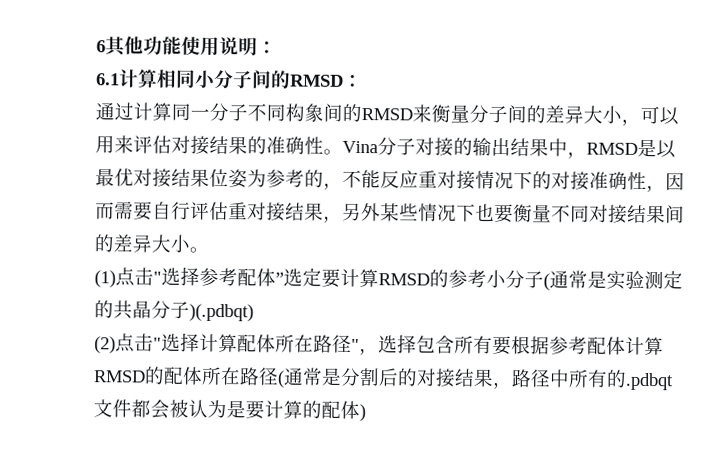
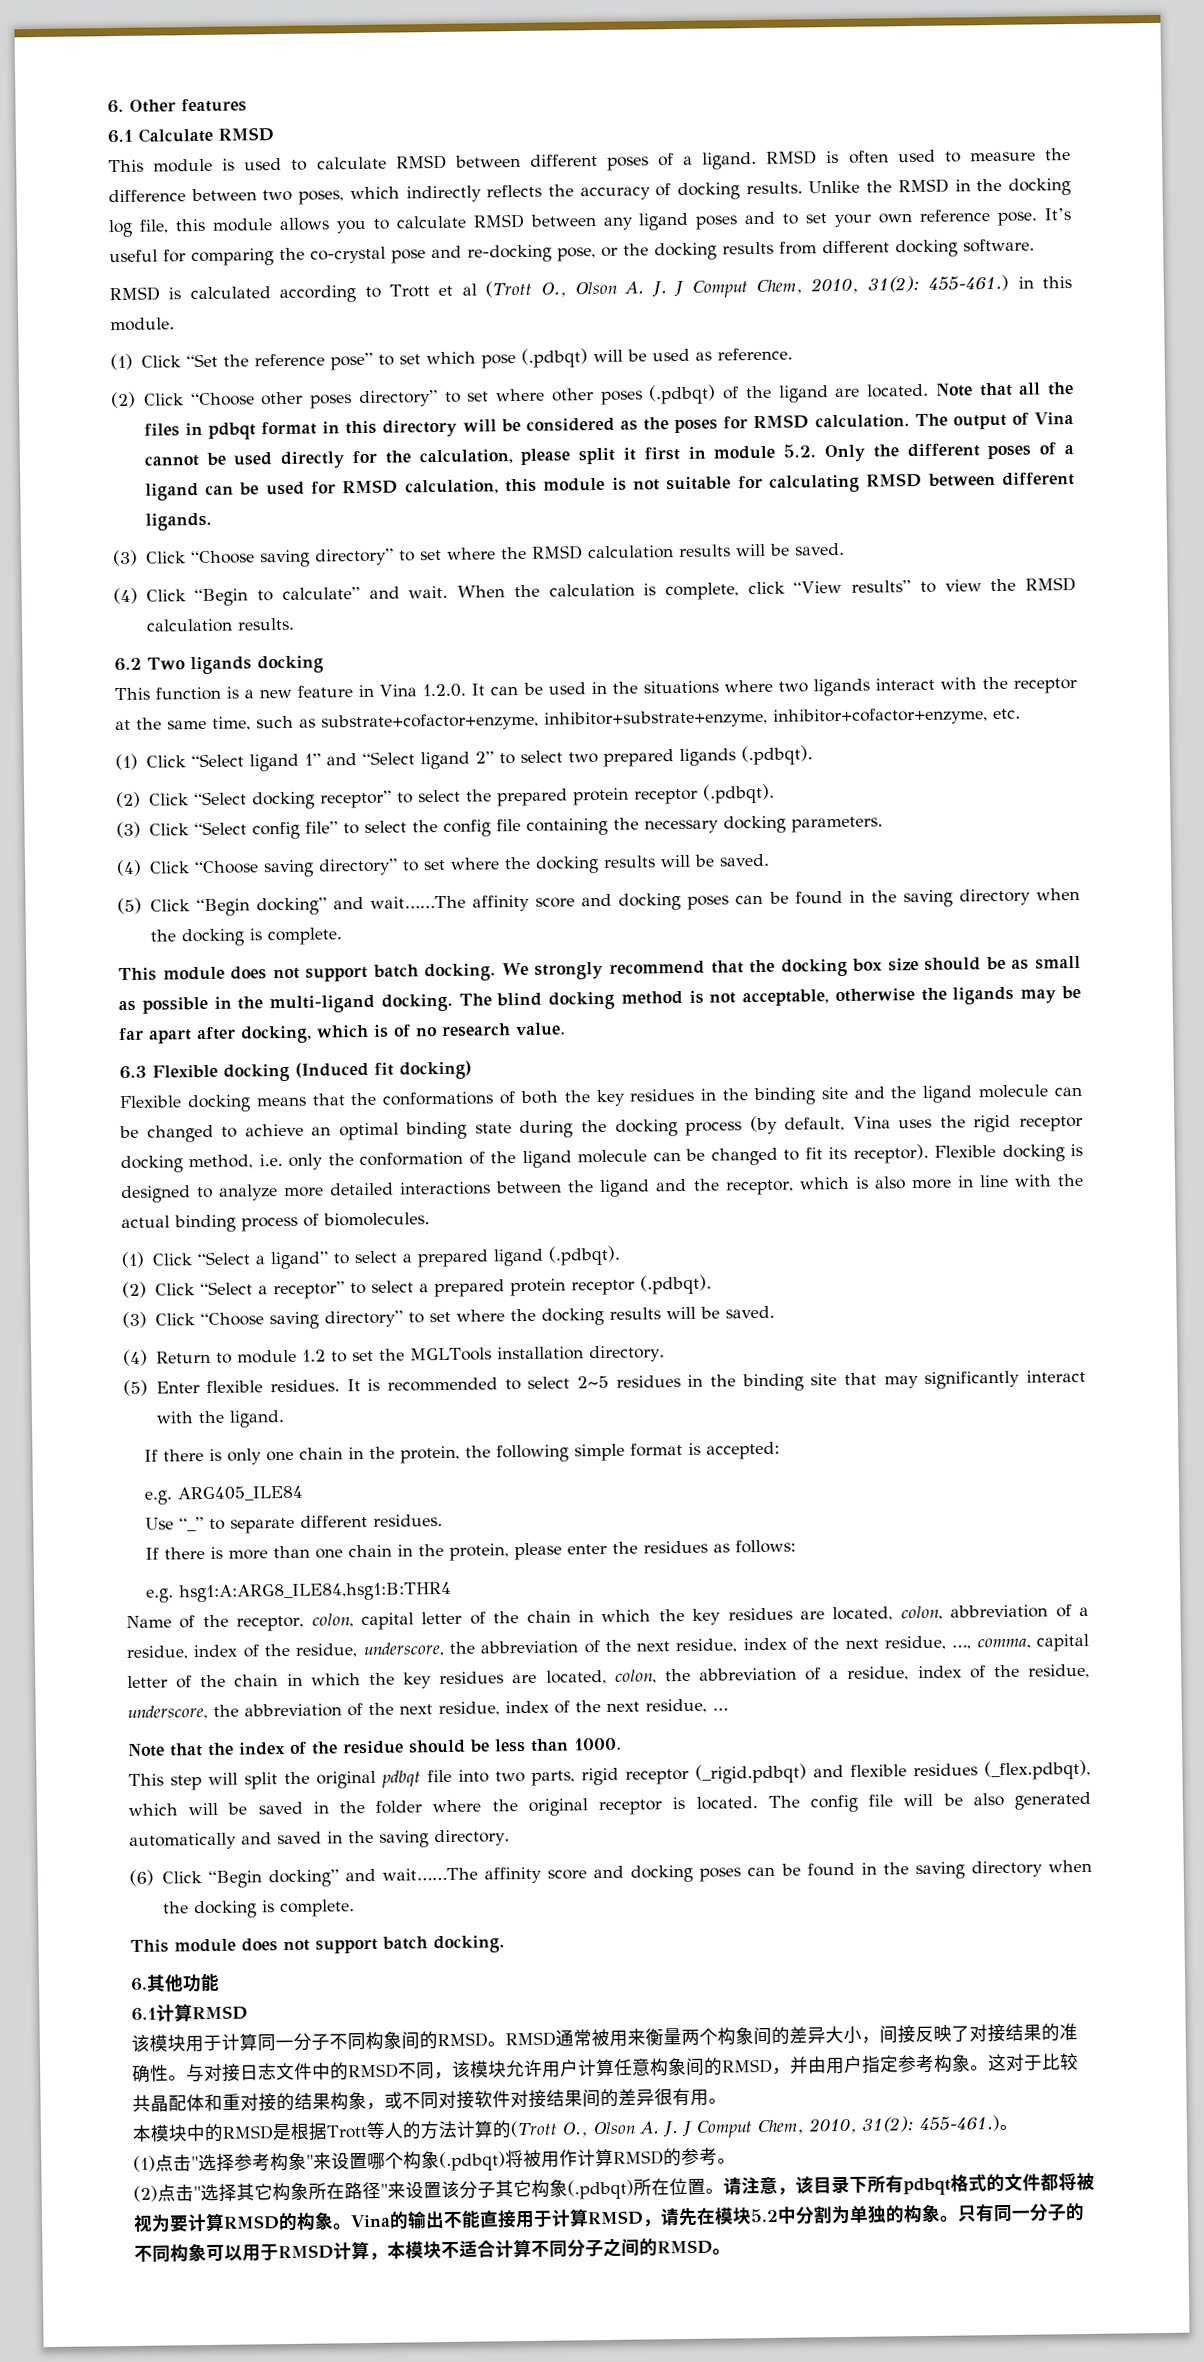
[96,40,106,53] 6 -> [107,98,247,114] [107,127,274,144] [108,148,1071,173] [108,178,1072,205] [108,208,1072,238] [109,238,1035,267] [109,274,1072,303] [110,317,175,332] [110,347,793,371] [111,382,1074,409] [143,412,1074,440] [143,442,1075,469] [144,472,1075,501] [144,512,212,531] [113,542,845,568] [113,576,1077,607] [145,617,295,633] [114,655,324,675] [114,676,1077,701] [115,707,1021,732] [115,745,813,772] [116,783,775,810] [116,815,883,840] [116,853,770,878] [117,887,1081,917] [149,927,343,947] [118,955,1081,982] [118,985,1081,1014] [119,1022,566,1044] [119,1060,472,1082] [119,1084,1083,1113] [119,1114,1083,1143] [120,1143,1084,1174] [121,1173,1085,1204] [121,1212,430,1233] [121,1245,621,1270] [122,1274,712,1300] [122,1305,775,1330] [123,1345,665,1367] [123,1369,1086,1397] [155,1410,285,1428] [144,1441,781,1465] [144,1485,304,1505] [145,1514,444,1534] [145,1539,797,1561] [146,1581,453,1603] [126,1604,1089,1632] [126,1633,1089,1661] [127,1663,1090,1689] [127,1698,728,1721] [128,1737,622,1757] [128,1759,1091,1791] [128,1791,1091,1816] [129,1829,510,1850] [129,1859,1093,1889] [162,1899,355,1919] [130,1935,505,1954] [130,1977,148,1991] 6. Other features // 6.1 Calculate RMSD // This module is used to calculate RMSD between different poses of a ligand. RMSD is often used to measure the difference between two poses, which indirectly reflects the accuracy of docking results. Unlike the RMSD in the docking log file, this module allows you to calculate RMSD between any ligand poses and to set your own reference pose. It’s useful for comparing the co-crystal pose and re-docking pose, or the docking results from different docking software. // RMSD is calculated according to Trott et al (Trott O., Olson A. J. J Comput Chem, 2010, 31(2): 455-461.) in this module. // (1) Click “Set the reference pose” to set which pose (.pdbqt) will be used as reference. // (2) Click “Choose other poses directory” to set where other poses (.pdbqt) of the ligand are located. Note that all the files in pdbqt format in this directory will be considered as the poses for RMSD calculation. The output of Vina cannot be used directly for the calculation, please split it first in module 5.2. Only the different poses of a ligand can be used for RMSD calculation, this module is not suitable for calculating RMSD between different ligands. // (3) Click “Choose saving directory” to set where the RMSD calculation results will be saved. // (4) Click “Begin to calculate” and wait. When the calculation is complete, click “View results” to view the RMSD calculation results. // 6.2 Two ligands docking // This function is a new feature in Vina 1.2.0. It can be used in the situations where two ligands interact with the receptor at the same time, such as substrate+cofactor+enzyme, inhibitor+substrate+enzyme, inhibitor+cofactor+enzyme, etc. // (1) Click “Select ligand 1” and “Select ligand 2” to select two prepared ligands (.pdbqt). // (2) Click “Select docking receptor” to select the prepared protein receptor (.pdbqt). // (3) Click “Select config file” to select the config file containing the necessary docking parameters. // (4) Click “Choose saving directory” to set where the docking results will be saved. // (5) Click “Begin docking” and wait……The affinity score and docking poses can be found in the saving directory when the docking is complete. // This module does not support batch docking. We strongly recommend that the docking box size should be as small as possible in the multi-ligand docking. The blind docking method is not acceptable, otherwise the ligands may be far apart after docking, which is of no research value. // 6.3 Flexible docking (Induced fit docking) // Flexible docking means that the conformations of both the key residues in the binding site and the ligand molecule can be changed to achieve an optimal binding state during the docking process (by default, Vina uses the rigid receptor docking method, i.e. only the conformation of the ligand molecule can be changed to fit its receptor). Flexible docking is designed to analyze more detailed interactions between the ligand and the receptor, which is also more in line with the actual binding process of biomolecules. // (1) Click “Select a ligand” to select a prepared ligand (.pdbqt). // (2) Click “Select a receptor” to select a prepared protein receptor (.pdbqt). // (3) Click “Choose saving directory” to set where the docking results will be saved. // (4) Return to module 1.2 to set the MGLTools installation directory. // (5) Enter flexible residues. It is recommended to select 2~5 residues in the binding site that may significantly interact with the ligand. // If there is only one chain in the protein, the following simple format is accepted: // e.g. ARG405_ILE84 // Use “_” to separate different residues. // If there is more than one chain in the protein, please enter the residues as follows: // e.g. hsg1:A:ARG8_ILE84,hsg1:B:THR4 // Name of the receptor, colon, capital letter of the chain in which the key residues are located, colon, abbreviation of a residue, index of the residue, underscore, the abbreviation of the next residue, index of the next residue, …, comma, capital letter of the chain in which the key residues are located, colon, the abbreviation of a residue, index of the residue, underscore, the abbreviation of the next residue, index of the next residue, … // Note that the index of the residue should be less than 1000. // This step will split the original pdbqt file into two parts, rigid receptor (_rigid.pdbqt) and flexible residues (_flex.pdbqt), which will be saved in the folder where the original receptor is located. The config file will be also generated automatically and saved in the saving directory. // (6) Click “Begin docking” and wait……The affinity score and docking poses can be found in the saving directory when the docking is complete. // This module does not support batch docking. // 6.
[181,36,277,57] 使用说明： -> (220, 1982) none
[157,69,363,90] [95,102,134,121] 相同小分子间的RMSD： // 通过 -> [192,2005,248,2021] [131,2034,222,2053] RMSD // 该模块用于
[412,104,508,124] 来衡量分子 -> [487,2027,754,2047] 。RMSD通常被用来衡量两个构象
[640,105,679,126] [95,135,172,154] 可以用来评估 -> [879,2024,970,2044] 间接反映了
[342,137,676,159] [95,168,685,193] [95,201,685,224] [94,234,190,253] Vina分子对接的输出结果中，RMSD是以最优对接结果位姿为参考的，不能反应重对接情况下的对接准确性，因而需要自行评估重对接结果，另外某些情况下也要衡量不同对接结果间的差异大小 -> [186,2053,1079,2083] [132,2087,727,2112] [132,2115,1000,2143] 与对接日志文件中的RMSD不同，该模块允许用户计算任意构象间的RMSD，并由用户指定参考构象。这对于比较共晶配体和重对接的结果构象，或不同对接软件对接结果间的差异很有用。 // 本模块中的RMSD是根据Trott等人的方法计算的(Trott O., Olson A. J. J Comput Chem, 2010, 31(2): 455-461.)
[237,267,683,291] [94,300,254,322] 配体”选定要计算RMSD的参考小分子(通常是实验测定的共晶分子)(.pdbqt) -> [270,2147,736,2172] 构象"来设置哪个构象(.pdbqt)将被用作计算RMSD的参考。
[199,333,276,353] 计算配体 -> [236,2182,309,2202] 其它构象
[359,334,664,356] [93,366,674,391] [93,399,366,422] ，选择包含所有要根据参考配体计算RMSD的配体所在路径(通常是分割后的对接结果，路径中所有的.pdbqt文件都会被认为是要计算的配体) -> [387,2172,1095,2200] [133,2203,1085,2233] [134,2238,731,2263] 来设置该分子其它构象(.pdbqt)所在位置。请注意，该目录下所有pdbqt格式的文件都将被视为要计算RMSD的构象。Vina的输出不能直接用于计算RMSD，请先在模块5.2中分割为单独的构象。只有同一分子的不同构象可以用于RMSD计算，本模块不适合计算不同分子之间的RMSD。

